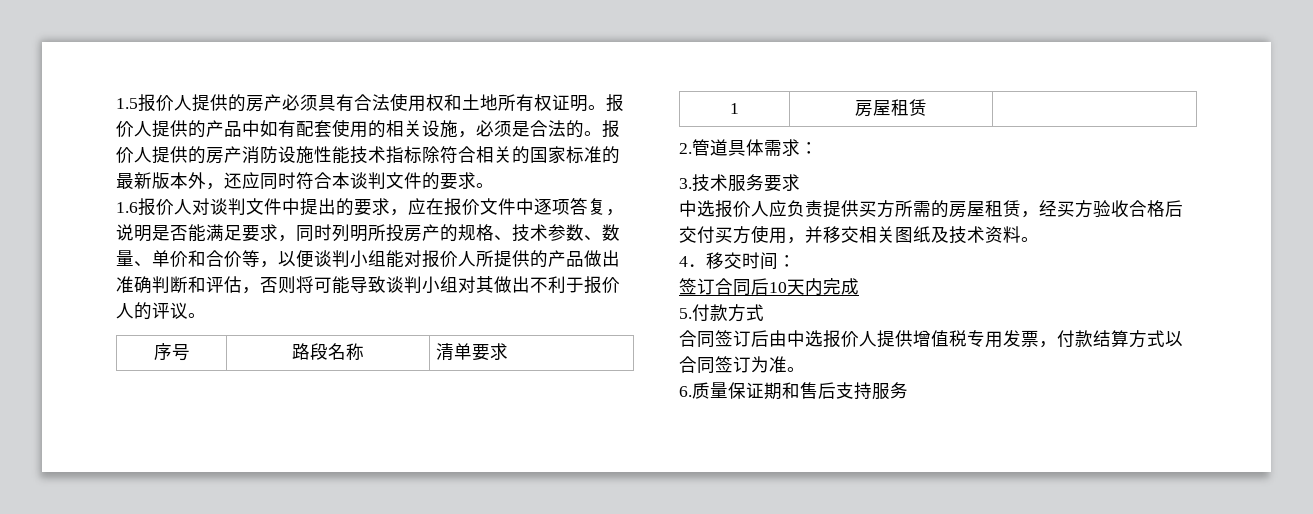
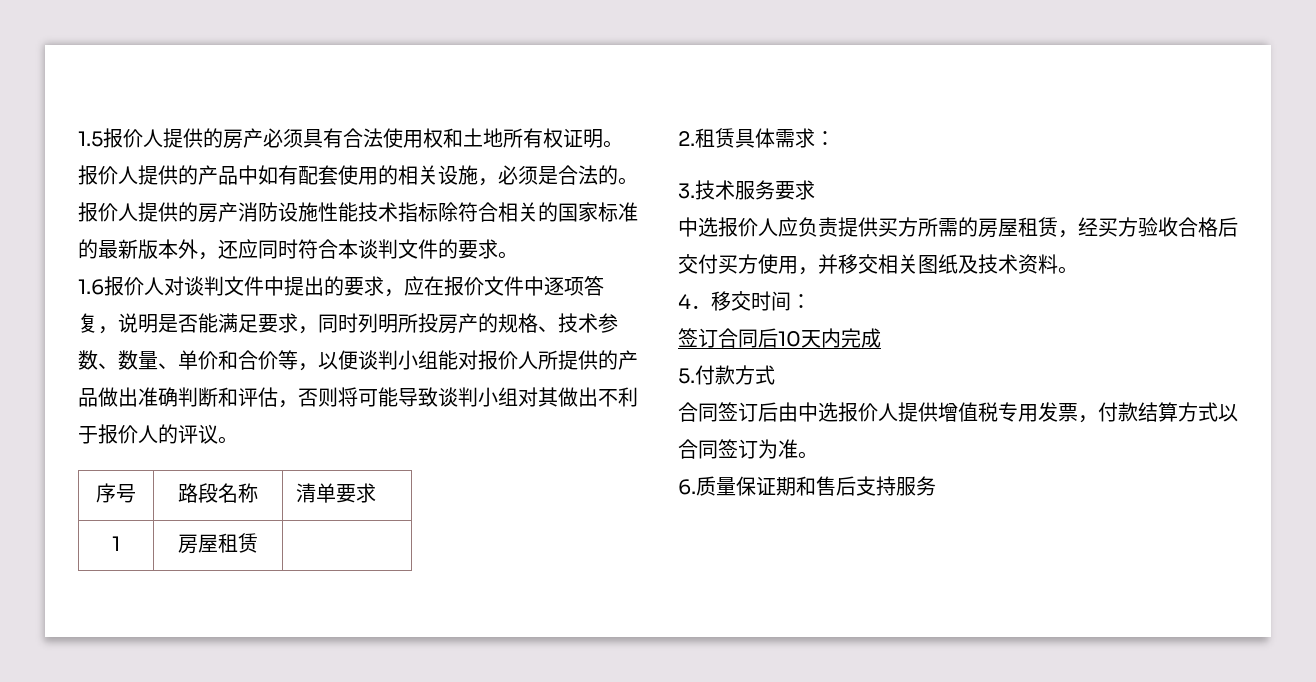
[692,139,728,156] 管道 -> [695,128,735,148] 租赁

